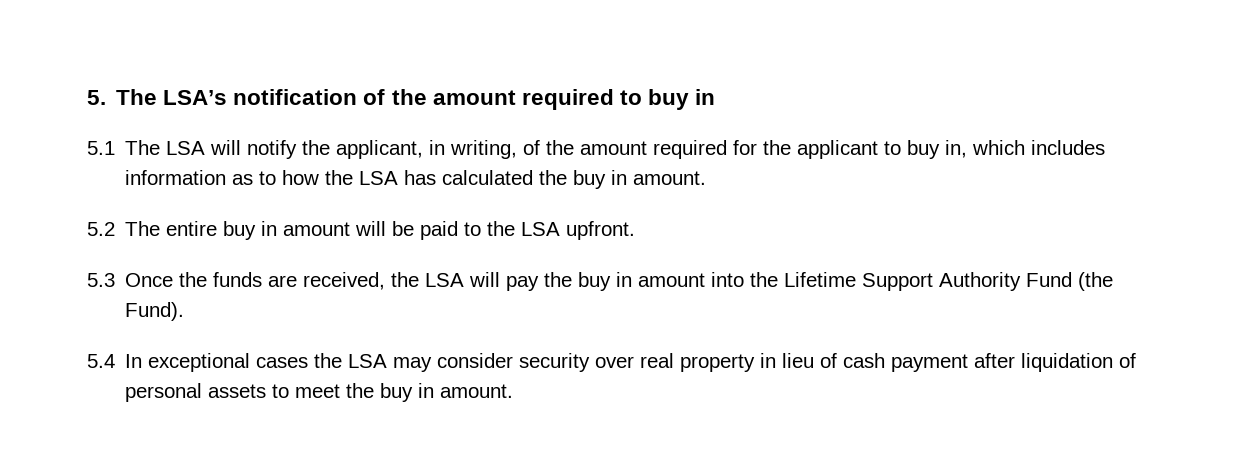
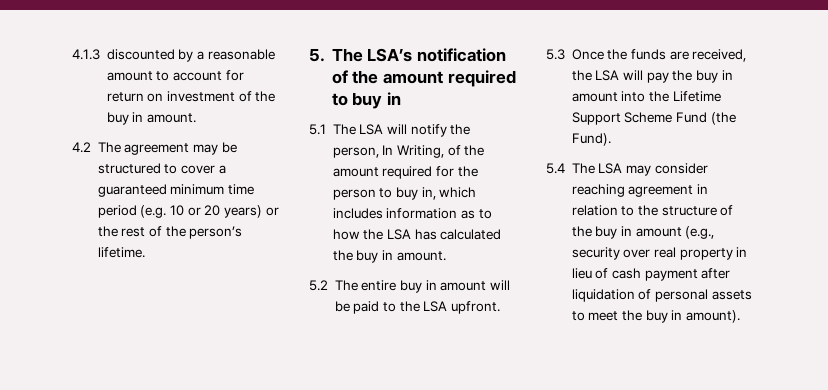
(87, 97) none -> [72,49,275,62] [106,70,244,81] [106,91,276,102] [106,112,197,125] [72,142,237,155] [97,163,226,174] [97,184,255,197] [97,205,279,218] [97,226,243,239] [97,247,145,258] 4.1.3 discounted by a reasonable amount to account for return on investment of the buy in amount. // 4.2 The agreement may be structured to cover a guaranteed minimum time period (e.g. 10 or 20 years) or the rest of the person’s lifetime. //
[336,140,518,159] applicant, in writing, -> [332,145,445,158] person, In Writing,
[797,140,879,159] applicant -> [332,189,376,200] person
[939,272,1022,291] Authority -> [624,112,673,123] Scheme
[125,353,514,372] In exceptional cases the LSA may consider -> [571,163,708,176] [571,184,709,197] [571,205,734,216] [571,226,715,239] The LSA may consider reaching agreement in relation to the structure of the buy in amount (e.g.,
[440,384,514,398] amount. -> [685,310,740,323] amount).

